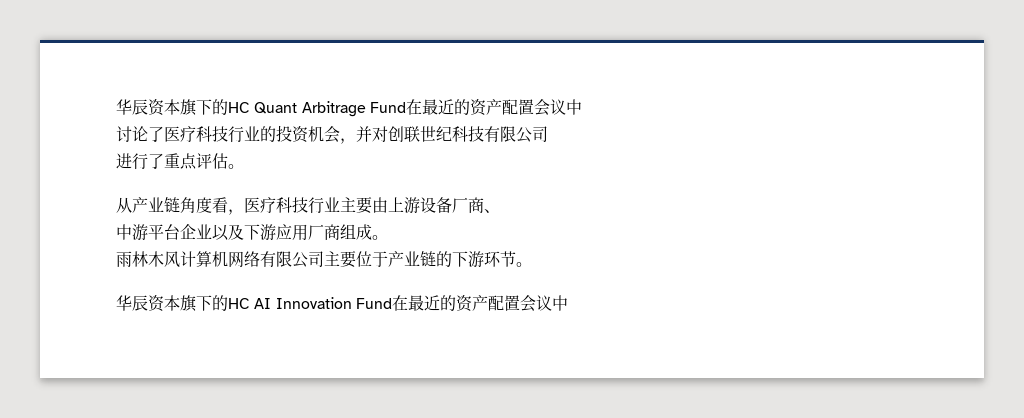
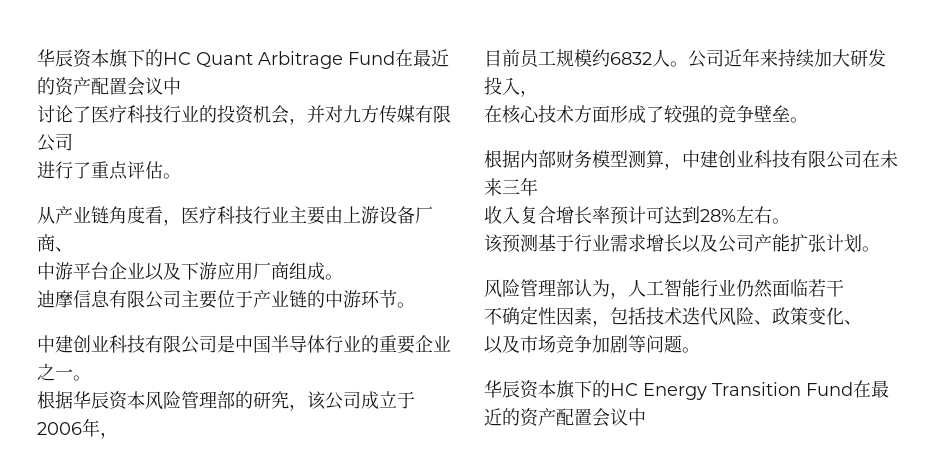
[388,126,484,142] 创联世纪科技 -> [343,105,415,124] 九方传媒
[116,251,260,268] 雨林木风计算机网络 -> [37,290,110,308] 迪摩信息
[452,251,468,267] 下 -> [325,290,343,308] 中
[116,295,352,312] // 华辰资本旗下的HC AI Innovation -> [37,335,451,354] [37,363,91,381] [37,391,415,411] [37,418,118,439] [484,48,886,68] [484,77,538,97] [484,105,808,124] [484,150,898,170] [484,177,538,196] [484,206,790,225] [484,234,880,253] [484,279,844,299] [484,306,862,327] [484,335,700,354] [484,380,801,400] // 中建创业科技有限公司是中国半导体行业的重要企业之一。 // 根据华辰资本风险管理部的研究，该公司成立于2006年， // 目前员工规模约6832人。公司近年来持续加大研发投入， // 在核心技术方面形成了较强的竞争壁垒。 // 根据内部财务模型测算，中建创业科技有限公司在未来三年 // 收入复合增长率预计可达到28%左右。 // 该预测基于行业需求增长以及公司产能扩张计划。 // 风险管理部认为，人工智能行业仍然面临若干 // 不确定性因素，包括技术迭代风险、政策变化、 // 以及市场竞争加剧等问题。 // 华辰资本旗下的HC Energy Transition

